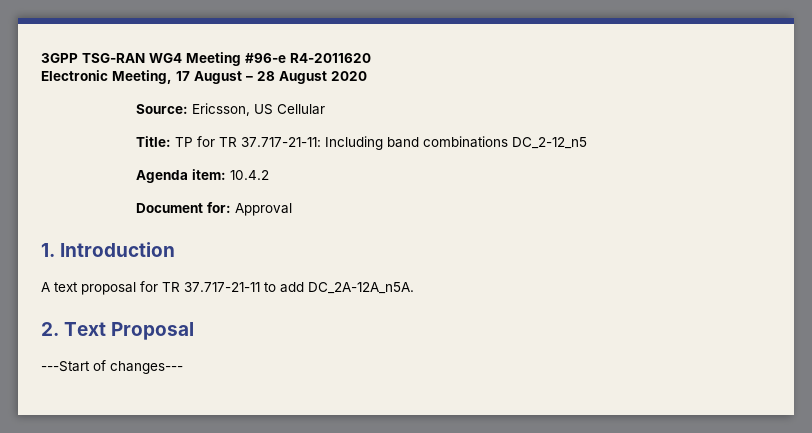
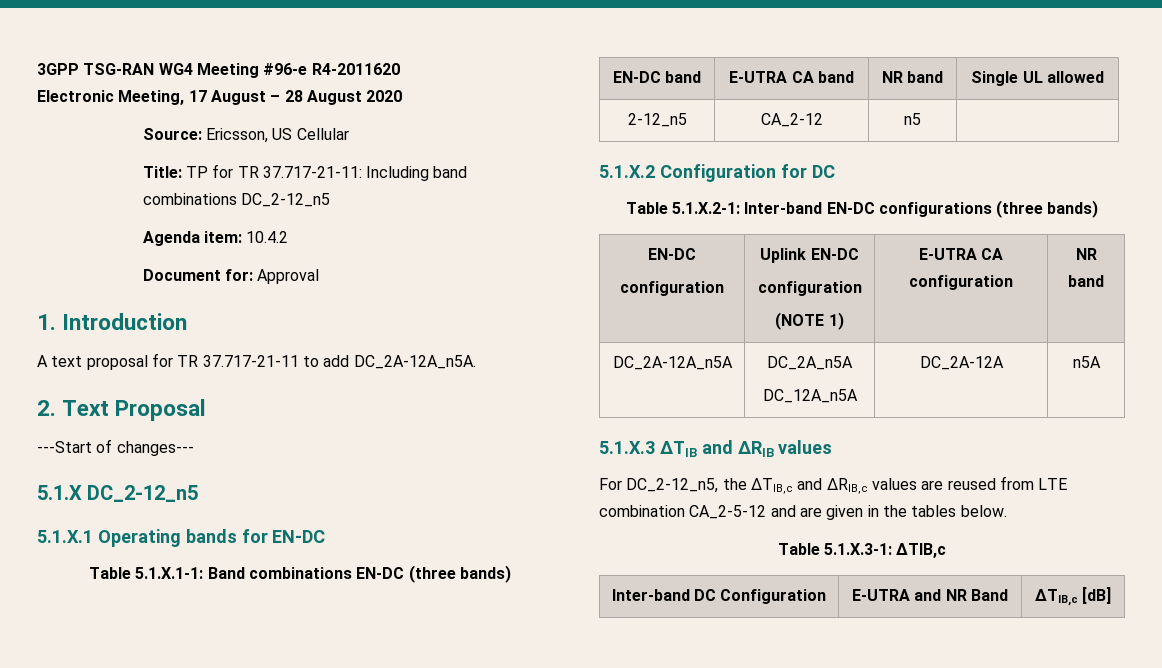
(183, 367) none -> [37,485,199,502] [37,529,326,547] [89,565,511,583] [612,71,702,83] [729,71,854,83] [881,71,944,83] [971,71,1104,86] [627,113,687,127] [760,113,823,127] [904,113,921,125] [599,164,835,182] [625,200,1099,218] [648,248,696,260] [620,281,724,296] [760,248,859,263] [757,281,862,296] [775,312,844,330] [918,248,1004,260] [909,275,1013,290] [1075,248,1097,260] [1068,275,1104,287] [612,356,733,370] [767,356,853,370] [762,389,858,403] [919,356,1004,370] [1072,356,1101,368] [599,440,833,457] [599,476,1068,494] [599,505,1007,520] [777,543,947,558] [611,589,827,604] [852,589,1008,601] [1034,587,1112,606] // 5.1.X DC_2-12_n5 // 5.1.X.1 Operating bands for EN-DC // Table 5.1.X.1-1: Band combinations EN-DC (three bands) // EN-DC band | E-UTRA CA band | NR band | Single UL allowed // 2-12_n5 | CA_2-12 | n5 | // 5.1.X.2 Configuration for DC // Table 5.1.X.2-1: Inter-band EN-DC configurations (three bands) // EN-DC // configuration | Uplink EN-DC // configuration // (NOTE 1) | E-UTRA CA configuration | NR band // DC_2A-12A_n5A | DC_2A_n5A // DC_12A_n5A | DC_2A-12A | n5A // 5.1.X.3 ∆TIB and ∆RIB values // For DC_2-12_n5, the ΔTIB,c and ΔRIB,c values are reused from LTE combination CA_2-5-12 and are given in the tables below. // Table 5.1.X.3-1: ΔTIB,c // Inter-band DC Configuration | E-UTRA and NR Band | ΔTIB,c [dB]

